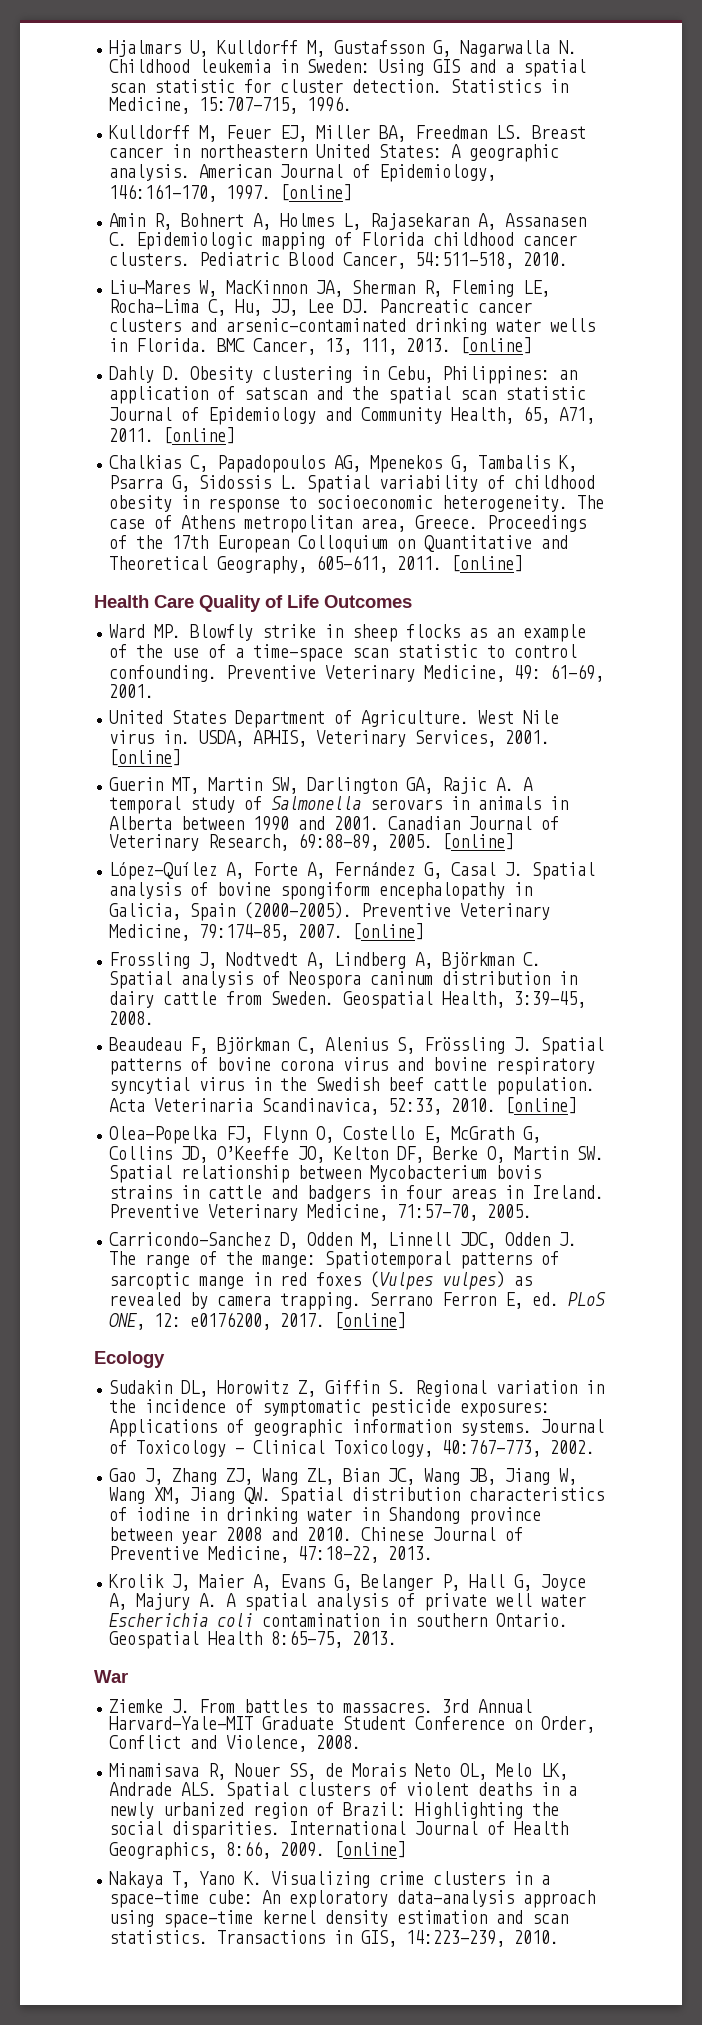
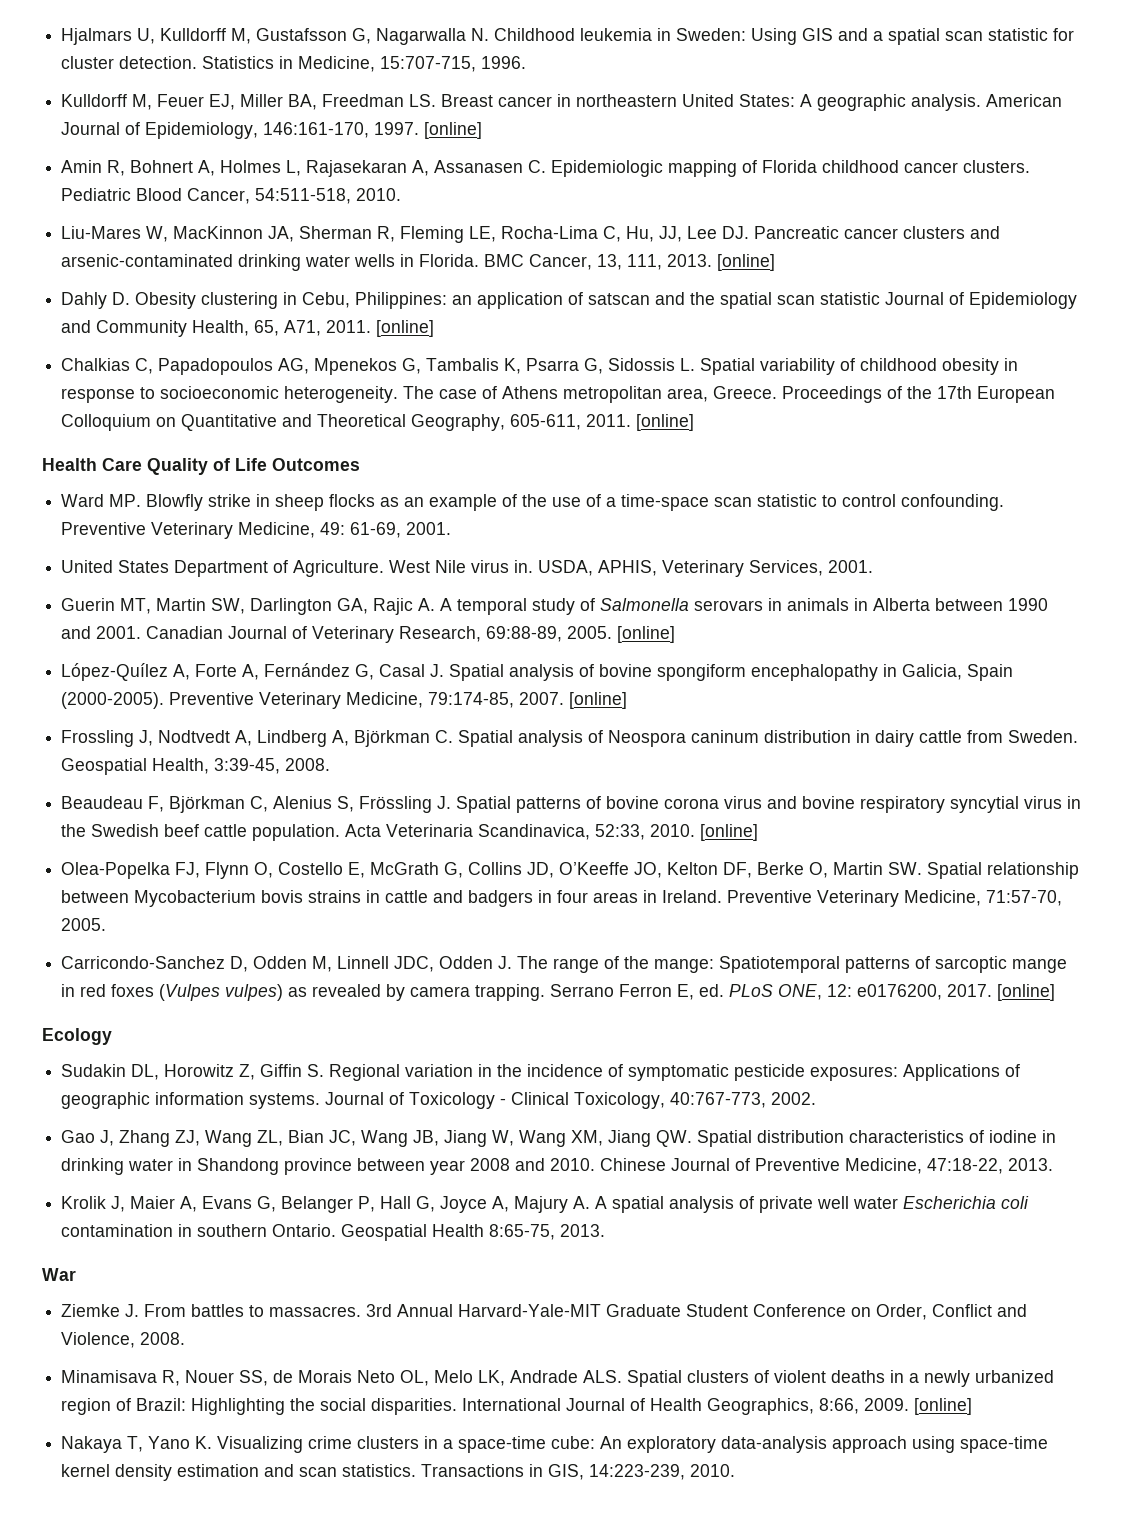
[109,749,182,766] [online] -> (874, 566) none

